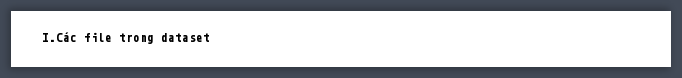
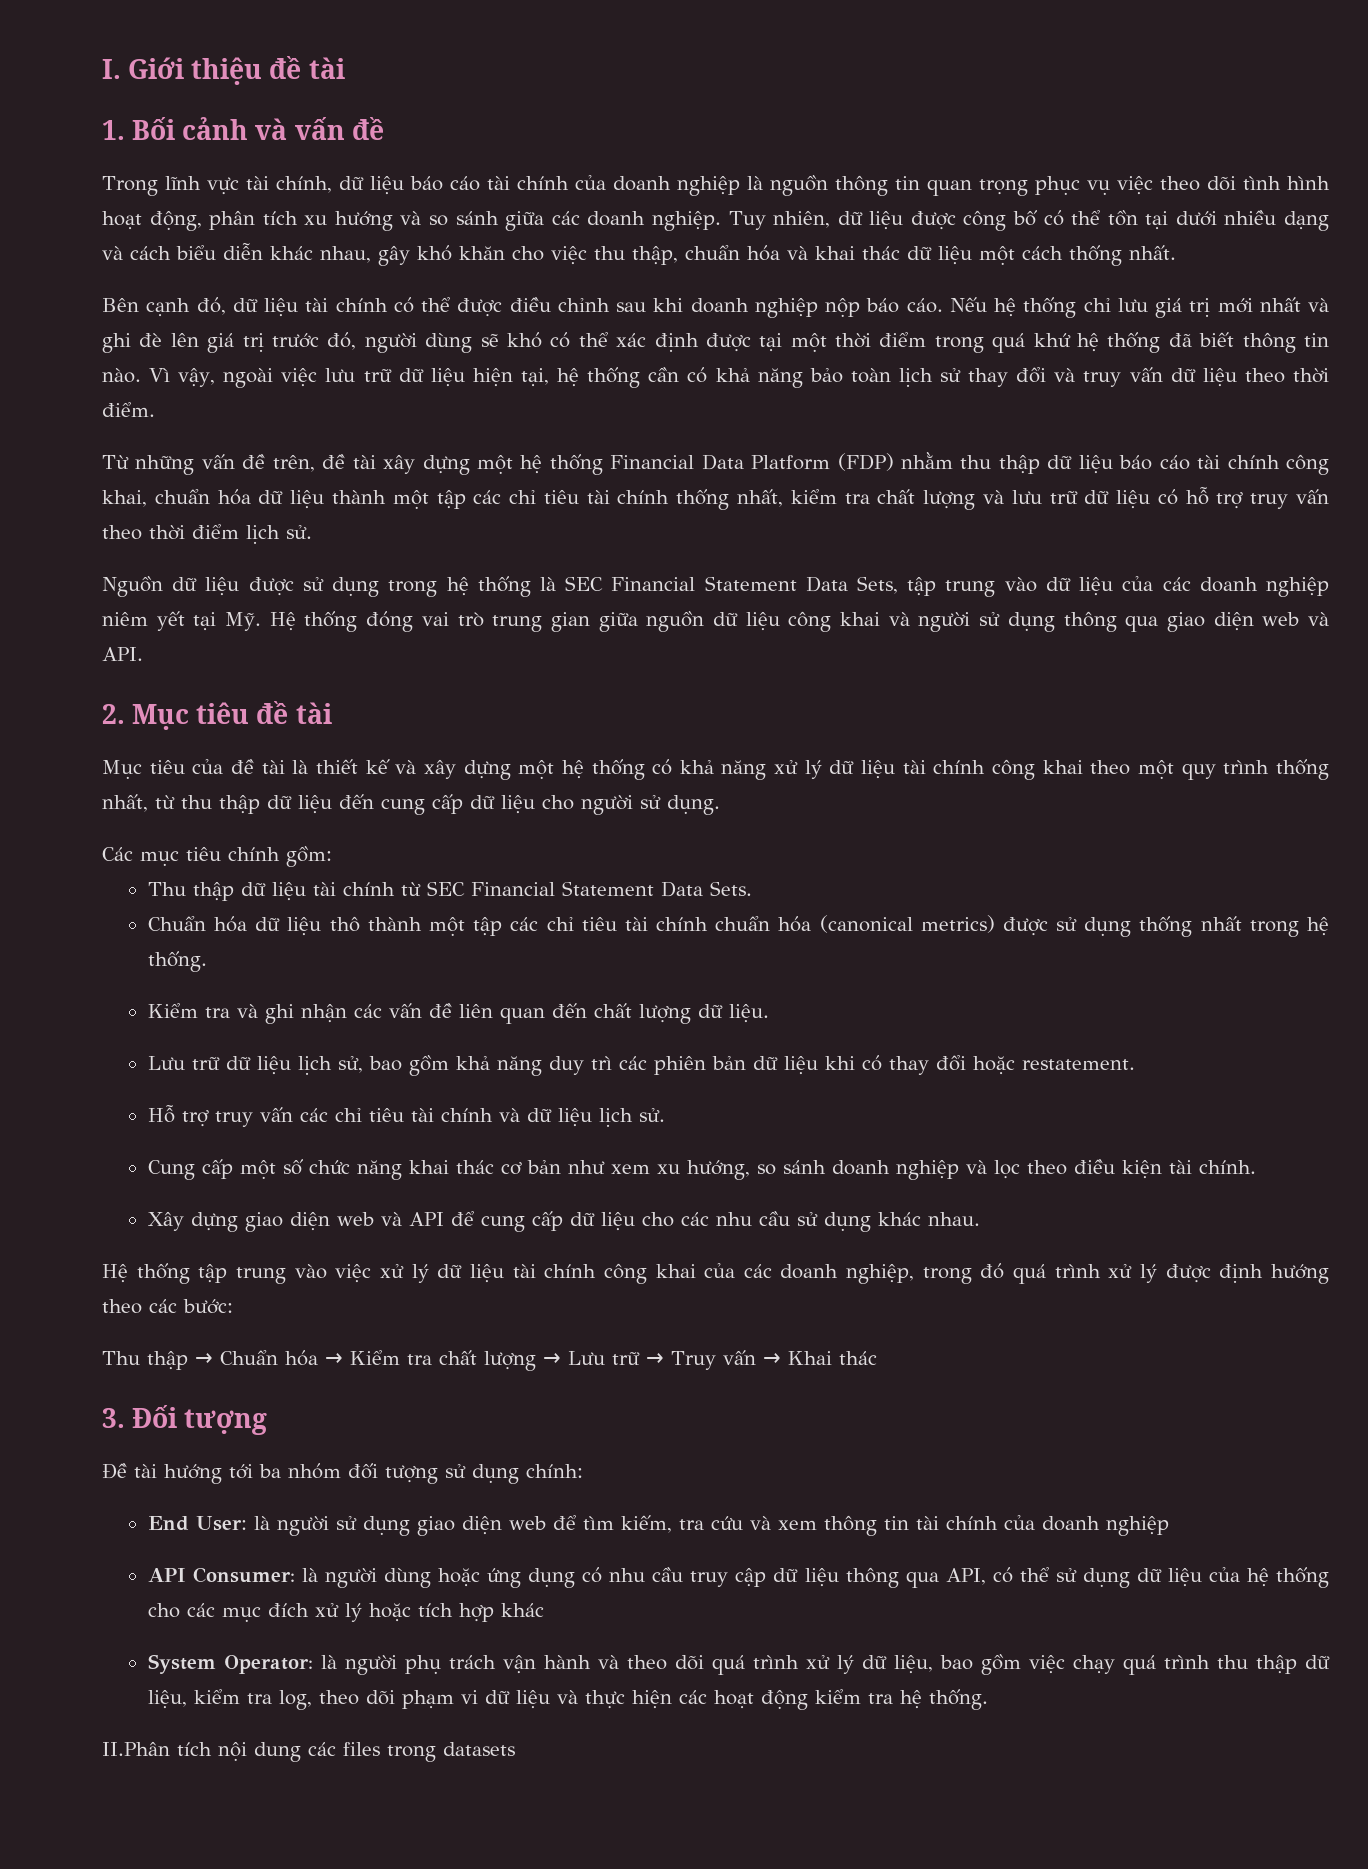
[42,32,210,44] I.Các file trong dataset -> [102,56,345,85] [102,117,384,140] [102,175,1331,196] [102,210,1329,231] [102,243,1176,266] [102,297,1329,318] [102,332,1329,353] [102,367,1330,388] [102,402,155,417] [102,452,1330,475] [102,487,1329,510] [102,524,312,544] [102,576,1330,597] [102,611,1329,632] [102,647,143,661] [102,701,332,730] [102,759,1329,780] [102,794,720,815] [102,846,332,867] [147,881,752,901] [147,915,1329,937] [147,951,207,972] [147,1003,769,1024] [147,1055,1135,1076] [147,1105,665,1127] [147,1159,1256,1180] [147,1211,980,1232] [102,1263,1330,1284] [102,1299,233,1314] [102,1350,877,1371] [102,1405,268,1435] [102,1463,583,1484] [147,1515,1169,1536] [147,1567,1329,1588] [147,1603,544,1622] [147,1654,1331,1675] [147,1689,988,1710] [102,1741,515,1762] I. Giới thiệu đề tài // 1. Bối cảnh và vấn đề // Trong lĩnh vực tài chính, dữ liệu báo cáo tài chính của doanh nghiệp là nguồn thông tin quan trọng phục vụ việc theo dõi tình hình hoạt động, phân tích xu hướng và so sánh giữa các doanh nghiệp. Tuy nhiên, dữ liệu được công bố có thể tồn tại dưới nhiều dạng và cách biểu diễn khác nhau, gây khó khăn cho việc thu thập, chuẩn hóa và khai thác dữ liệu một cách thống nhất. // Bên cạnh đó, dữ liệu tài chính có thể được điều chỉnh sau khi doanh nghiệp nộp báo cáo. Nếu hệ thống chỉ lưu giá trị mới nhất và ghi đè lên giá trị trước đó, người dùng sẽ khó có thể xác định được tại một thời điểm trong quá khứ hệ thống đã biết thông tin nào. Vì vậy, ngoài việc lưu trữ dữ liệu hiện tại, hệ thống cần có khả năng bảo toàn lịch sử thay đổi và truy vấn dữ liệu theo thời điểm. // Từ những vấn đề trên, đề tài xây dựng một hệ thống Financial Data Platform (FDP) nhằm thu thập dữ liệu báo cáo tài chính công khai, chuẩn hóa dữ liệu thành một tập các chỉ tiêu tài chính thống nhất, kiểm tra chất lượng và lưu trữ dữ liệu có hỗ trợ truy vấn theo thời điểm lịch sử. // Nguồn dữ liệu được sử dụng trong hệ thống là SEC Financial Statement Data Sets, tập trung vào dữ liệu của các doanh nghiệp niêm yết tại Mỹ. Hệ thống đóng vai trò trung gian giữa nguồn dữ liệu công khai và người sử dụng thông qua giao diện web và API. // 2. Mục tiêu đề tài // Mục tiêu của đề tài là thiết kế và xây dựng một hệ thống có khả năng xử lý dữ liệu tài chính công khai theo một quy trình thống nhất, từ thu thập dữ liệu đến cung cấp dữ liệu cho người sử dụng. // Các mục tiêu chính gồm: // Thu thập dữ liệu tài chính từ SEC Financial Statement Data Sets. // Chuẩn hóa dữ liệu thô thành một tập các chỉ tiêu tài chính chuẩn hóa (canonical metrics) được sử dụng thống nhất trong hệ thống. // Kiểm tra và ghi nhận các vấn đề liên quan đến chất lượng dữ liệu. // Lưu trữ dữ liệu lịch sử, bao gồm khả năng duy trì các phiên bản dữ liệu khi có thay đổi hoặc restatement. // Hỗ trợ truy vấn các chỉ tiêu tài chính và dữ liệu lịch sử. // Cung cấp một số chức năng khai thác cơ bản như xem xu hướng, so sánh doanh nghiệp và lọc theo điều kiện tài chính. // Xây dựng giao diện web và API để cung cấp dữ liệu cho các nhu cầu sử dụng khác nhau. // Hệ thống tập trung vào việc xử lý dữ liệu tài chính công khai của các doanh nghiệp, trong đó quá trình xử lý được định hướng theo các bước: // Thu thập → Chuẩn hóa → Kiểm tra chất lượng → Lưu trữ → Truy vấn → Khai thác // 3. Đối tượng // Đề tài hướng tới ba nhóm đối tượng sử dụng chính: // End User: là người sử dụng giao diện web để tìm kiếm, tra cứu và xem thông tin tài chính của doanh nghiệp // API Consumer: là người dùng hoặc ứng dụng có nhu cầu truy cập dữ liệu thông qua API, có thể sử dụng dữ liệu của hệ thống cho các mục đích xử lý hoặc tích hợp khác // System Operator: là người phụ trách vận hành và theo dõi quá trình xử lý dữ liệu, bao gồm việc chạy quá trình thu thập dữ liệu, kiểm tra log, theo dõi phạm vi dữ liệu và thực hiện các hoạt động kiểm tra hệ thống. // II.Phân tích nội dung các files trong datasets

